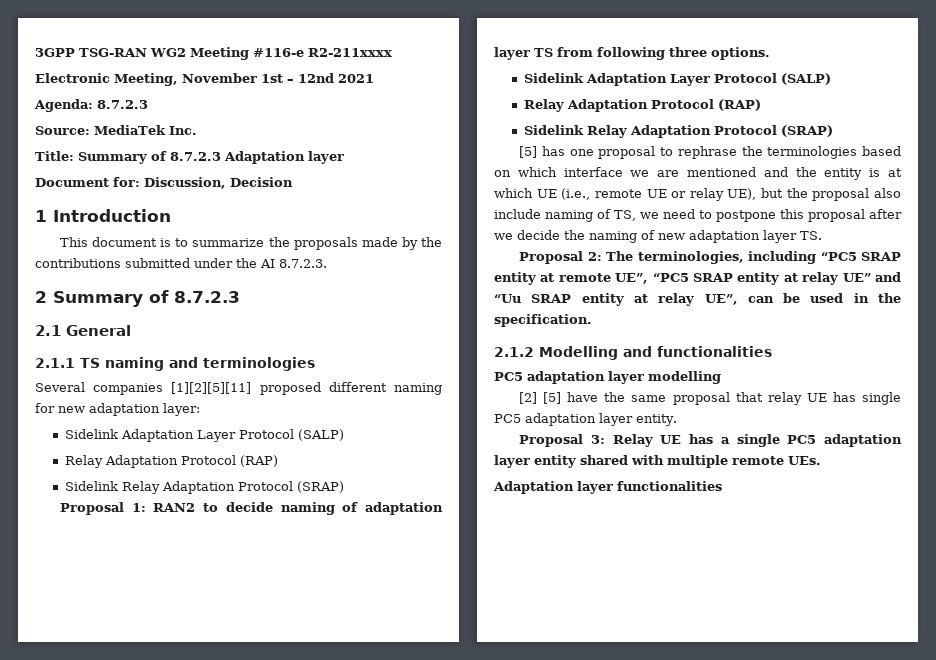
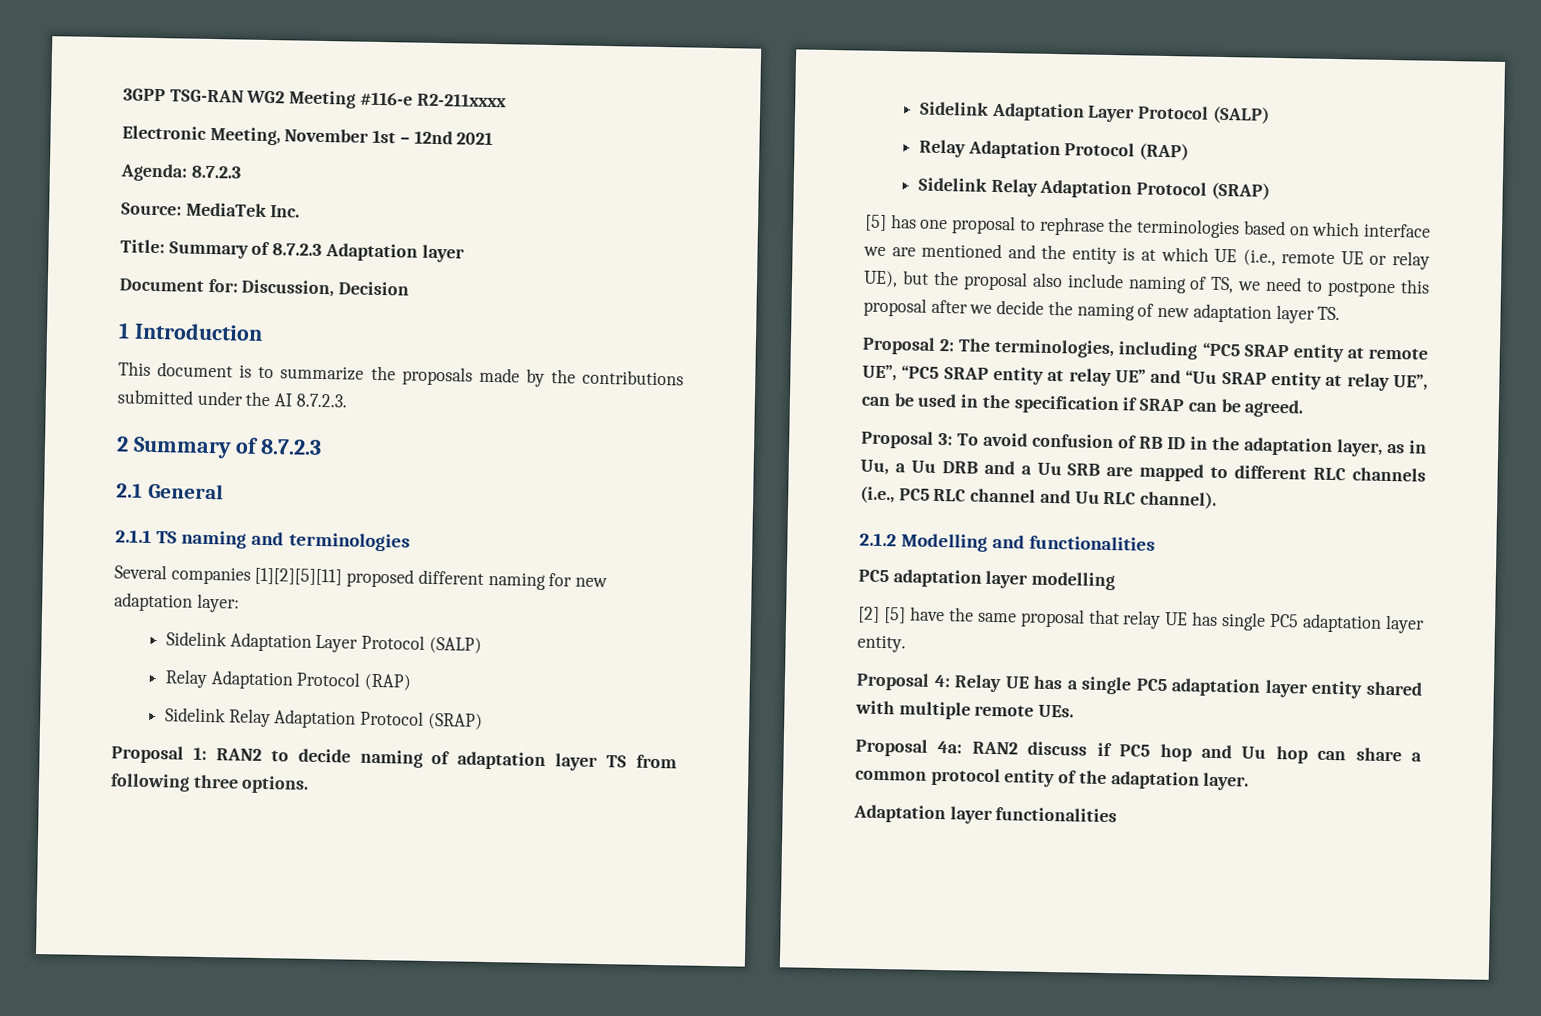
[494,314,592,327] specification. -> [1013,395,1304,418] [861,430,1427,457] [860,459,1426,482] [860,485,1218,509] specification if SRAP can be agreed. // Proposal 3: To avoid confusion of RB ID in the adaptation layer, as in Uu, a Uu DRB and a Uu SRB are mapped to different RLC channels (i.e., PC5 RLC channel and Uu RLC channel).
[590,435,605,444] 3: -> [933,674,951,688] 4:
(821, 460) none -> [855,738,1422,764] [855,767,1250,791] // Proposal 4a: RAN2 discuss if PC5 hop and Uu hop can share a common protocol entity of the adaptation layer.

